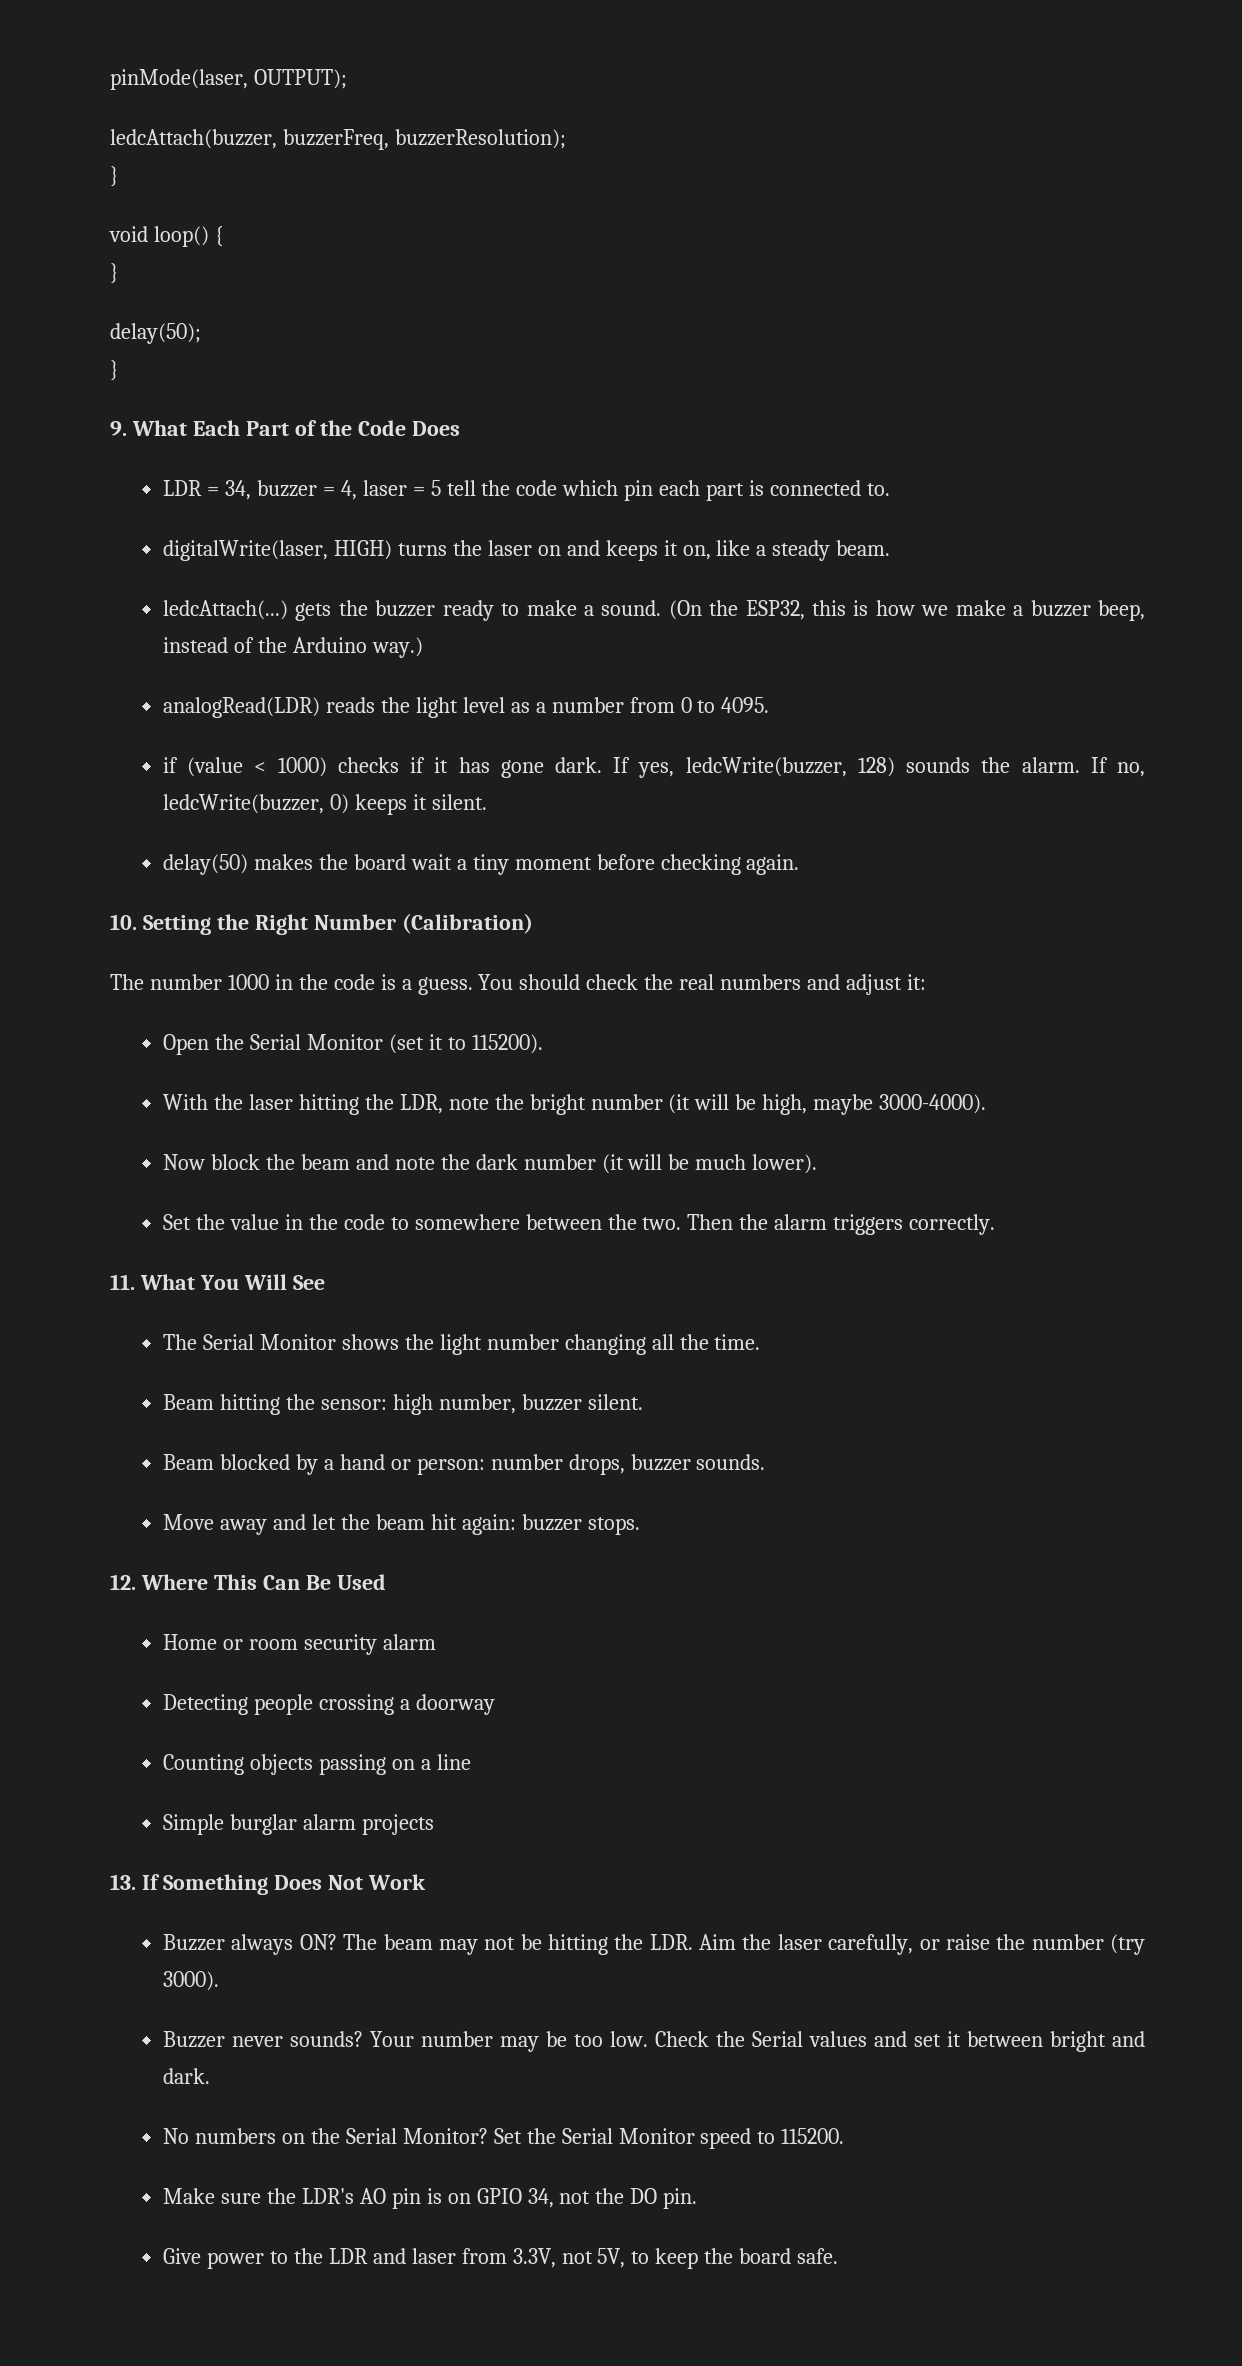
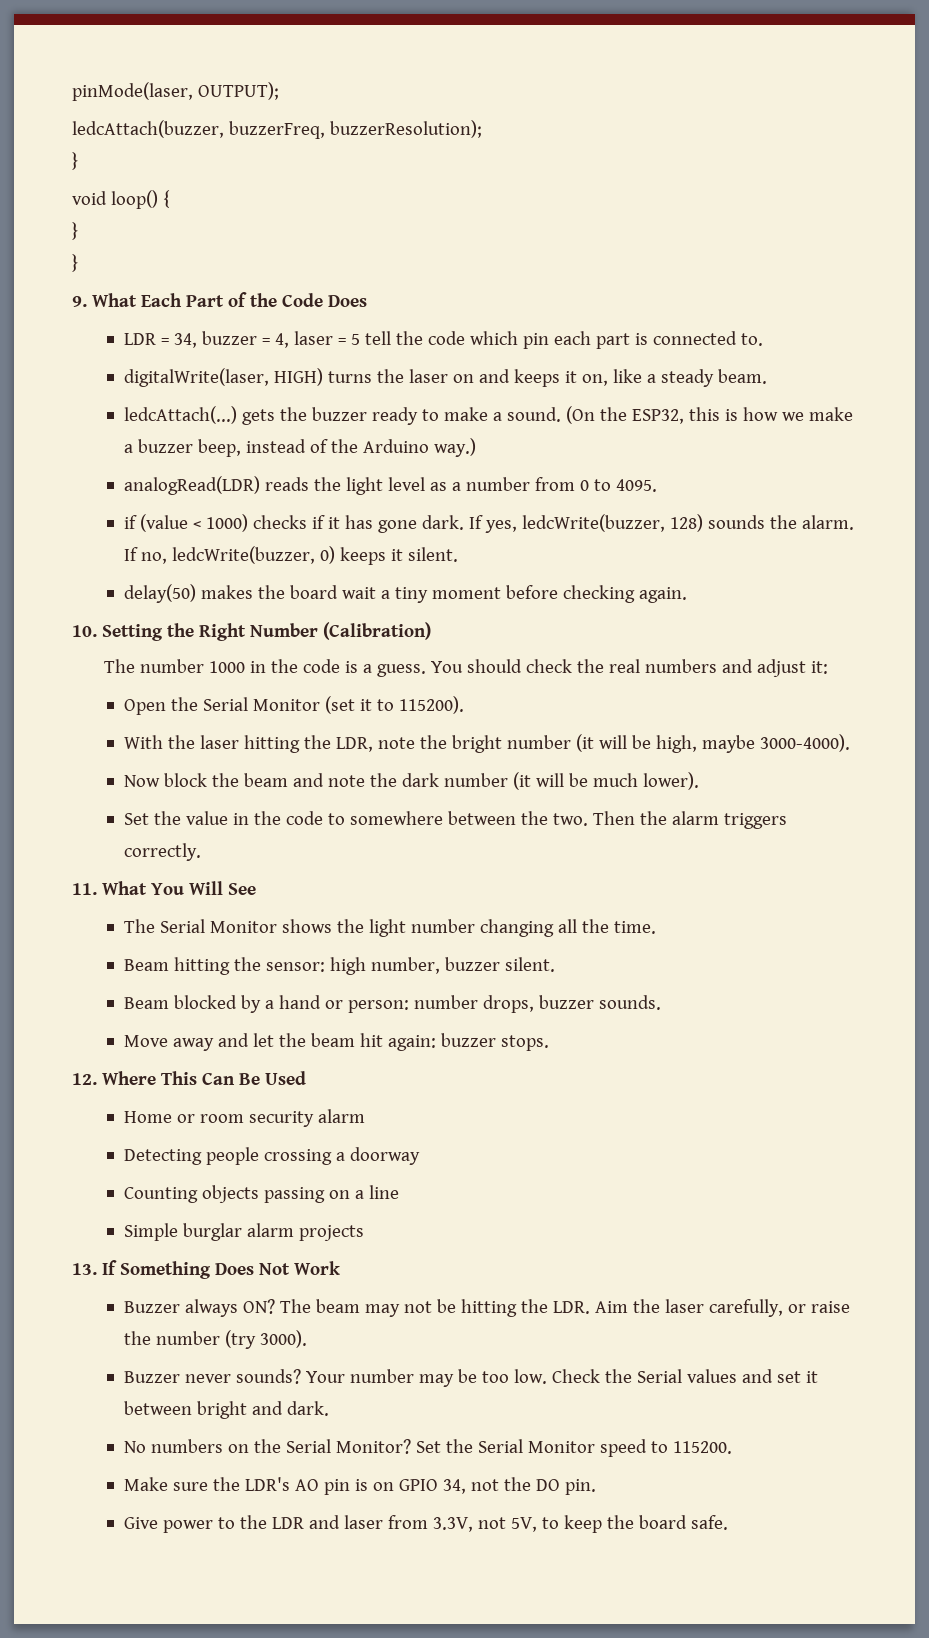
[110,323,201,344] // delay(50); -> (78, 231) none

